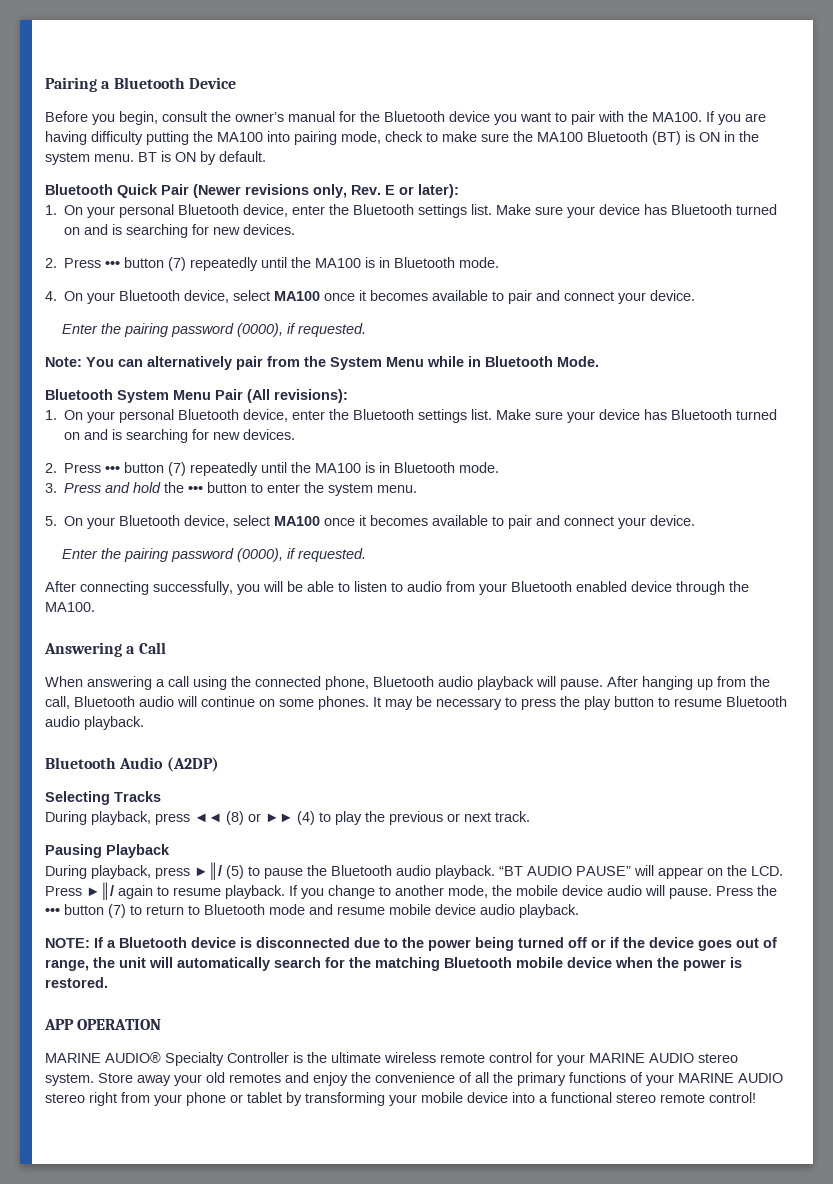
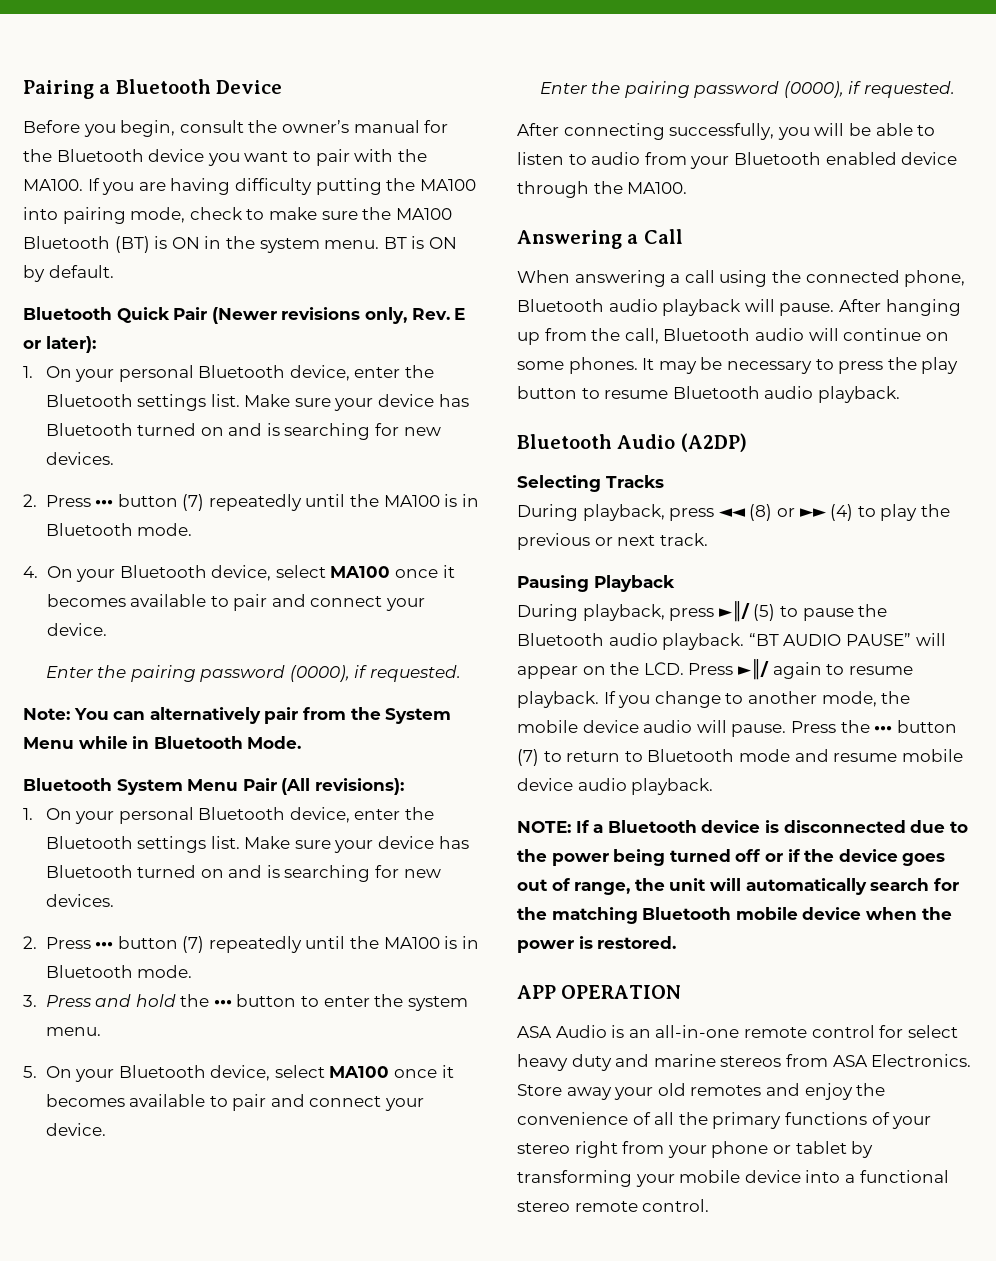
[45,1052,738,1066] [45,1073,94,1086] MARINE AUDIO® Specialty Controller is the ultimate wireless remote control for your MARINE AUDIO stereo system. -> [517,1025,958,1038] [517,1054,972,1071] ASA Audio is an all-in-one remote control for select heavy duty and marine stereos from ASA Electronics.
[678,1073,783,1083] MARINE AUDIO -> (932, 1122) none
[709,1092,756,1103] control! -> [642,1199,710,1212] control.

